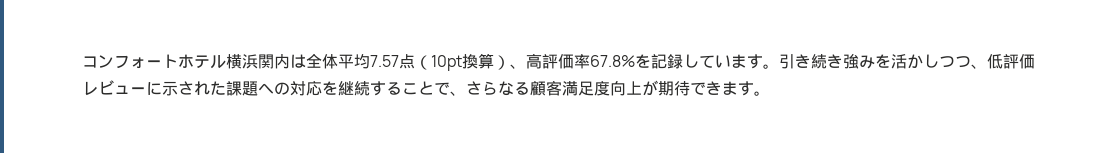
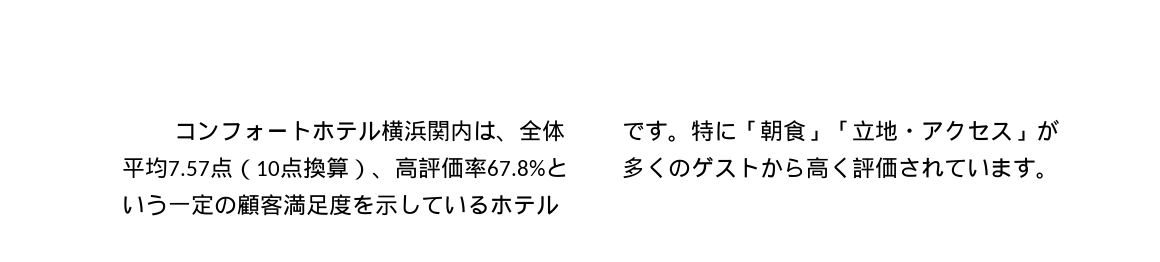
(306, 61) none -> [496,135,520,142] 、
[431,55,462,71] 10pt -> [256,157,303,178] 10点
[635,53,1035,69] [82,80,722,96] を記録しています。引き続き強みを活かしつつ、低評価レビューに示された課題への対応を継続することで、さらなる顧客満足度向上が期待でき -> [545,158,568,177] [122,194,559,216] [622,119,1059,142] [622,156,990,179] という一定の顧客満足度を示しているホテルです。特に「朝食」「立地・アクセス」が多くのゲストから高く評価されてい

